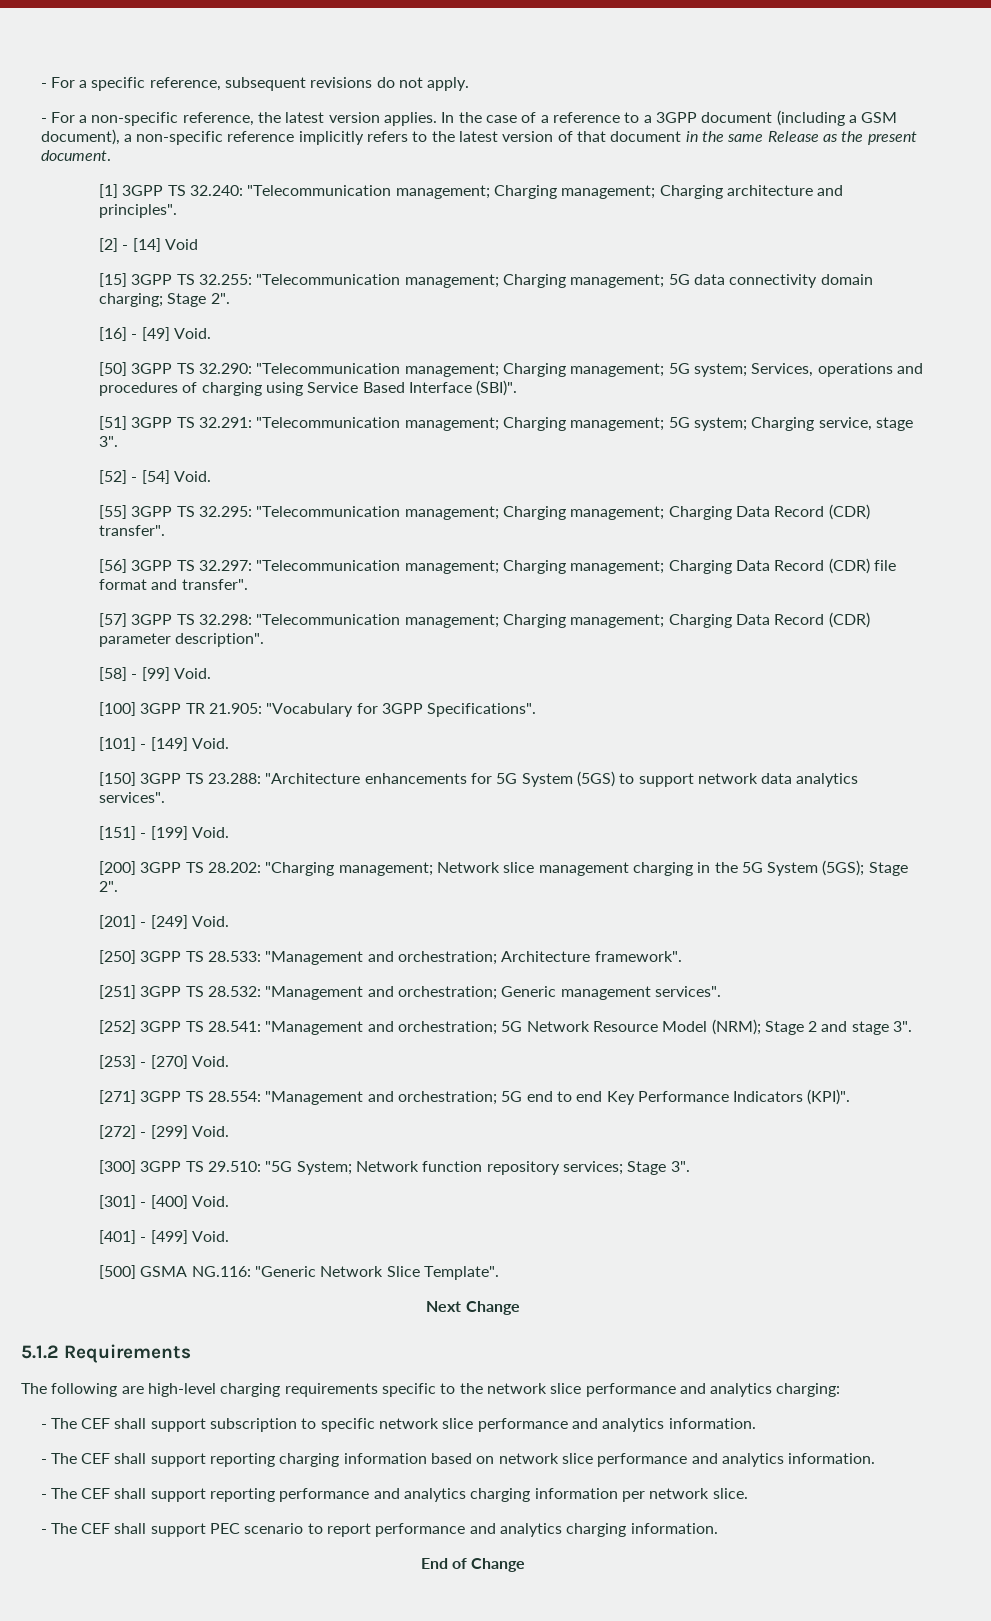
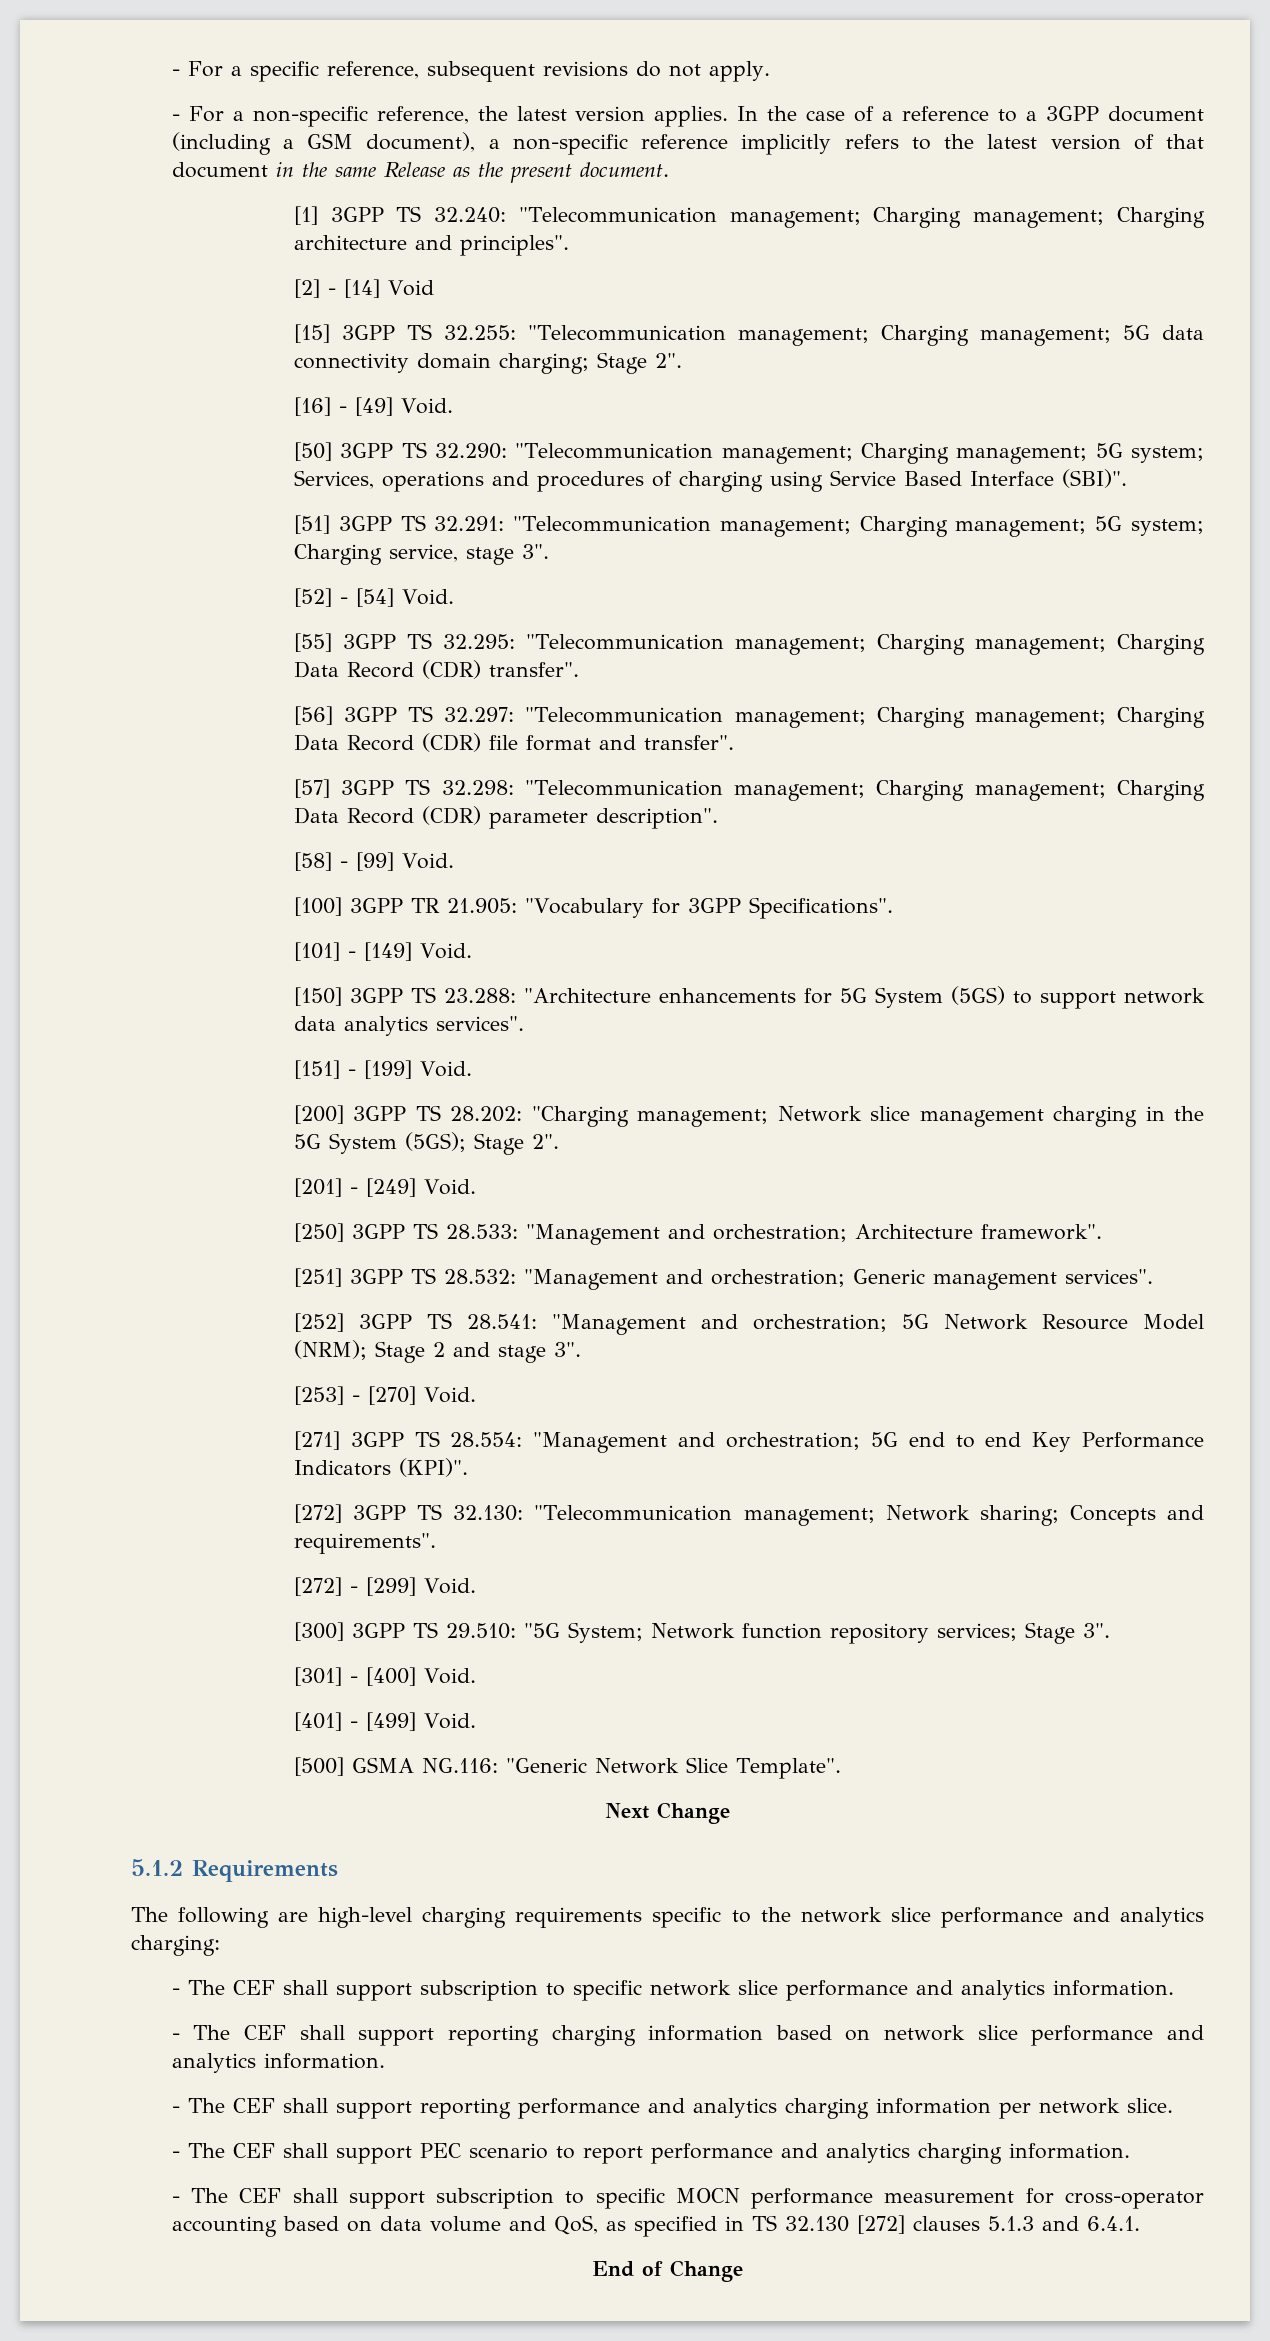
(851, 1097) none -> [293,1504,1205,1526] [293,1533,436,1554] // [272] 3GPP TS 32.130: "Telecommunication management; Network sharing; Concepts and requirements".
(718, 1528) none -> [171,2188,1204,2209] [171,2215,1140,2237] // - The CEF shall support subscription to specific MOCN performance measurement for cross-operator accounting based on data volume and QoS, as specified in TS 32.130 [272] clauses 5.1.3 and 6.4.1.

